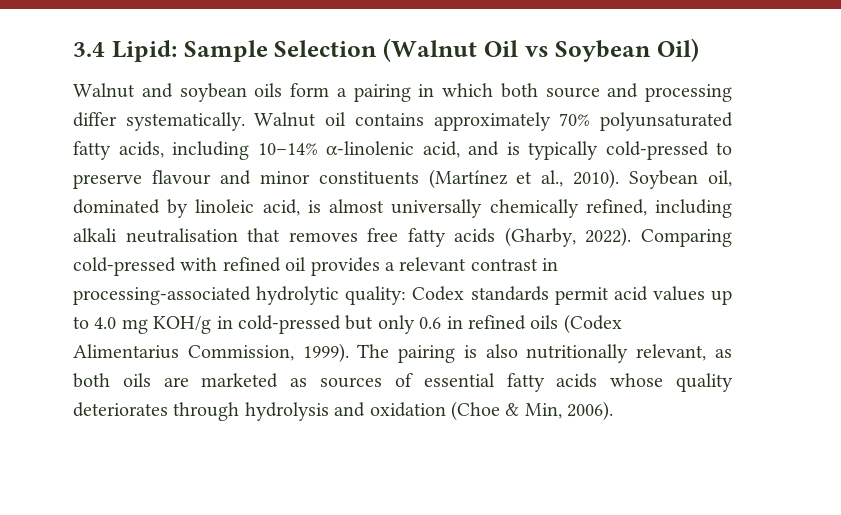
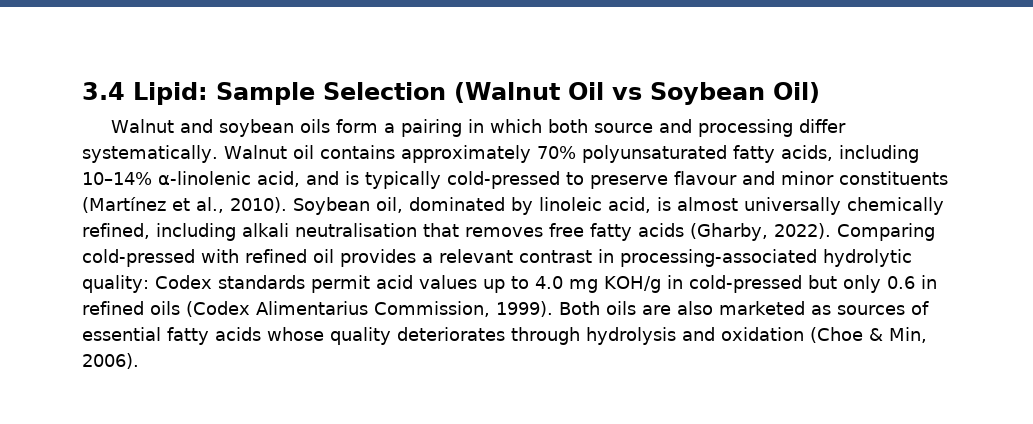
[357,344,732,363] [73,373,110,388] The pairing is also nutritionally relevant, as both -> [559,301,600,315] Both
(189, 382) none -> [677,301,713,315] also

